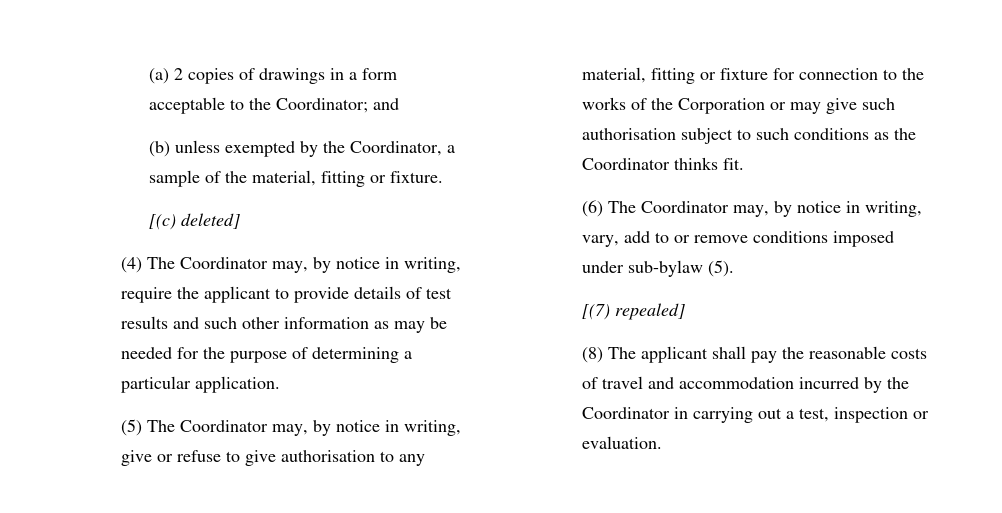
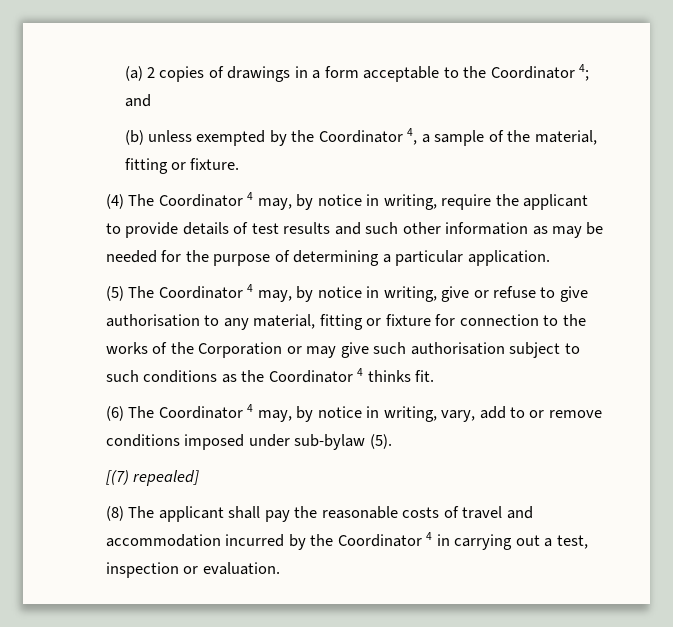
[275,98,368,113] Coordinator; -> [490,64,589,81] Coordinator 4;
[349,141,442,156] Coordinator, -> [318,128,418,145] Coordinator 4,
[148,213,240,230] // [(c) deleted] -> (240, 164) none
(269, 263) none -> [247,192,254,200] 4
(269, 426) none -> [247,284,254,292] 4
(671, 164) none -> [357,368,364,376] 4
(730, 207) none -> [247,404,254,412] 4
(671, 413) none -> [426,532,433,540] 4

